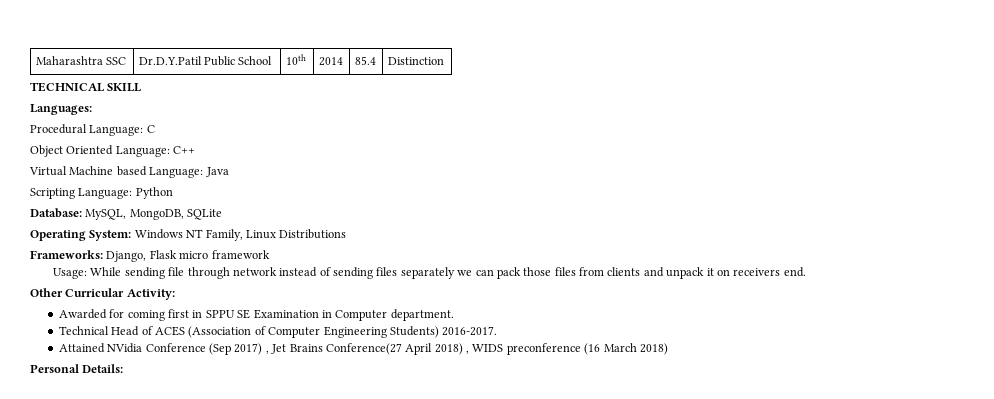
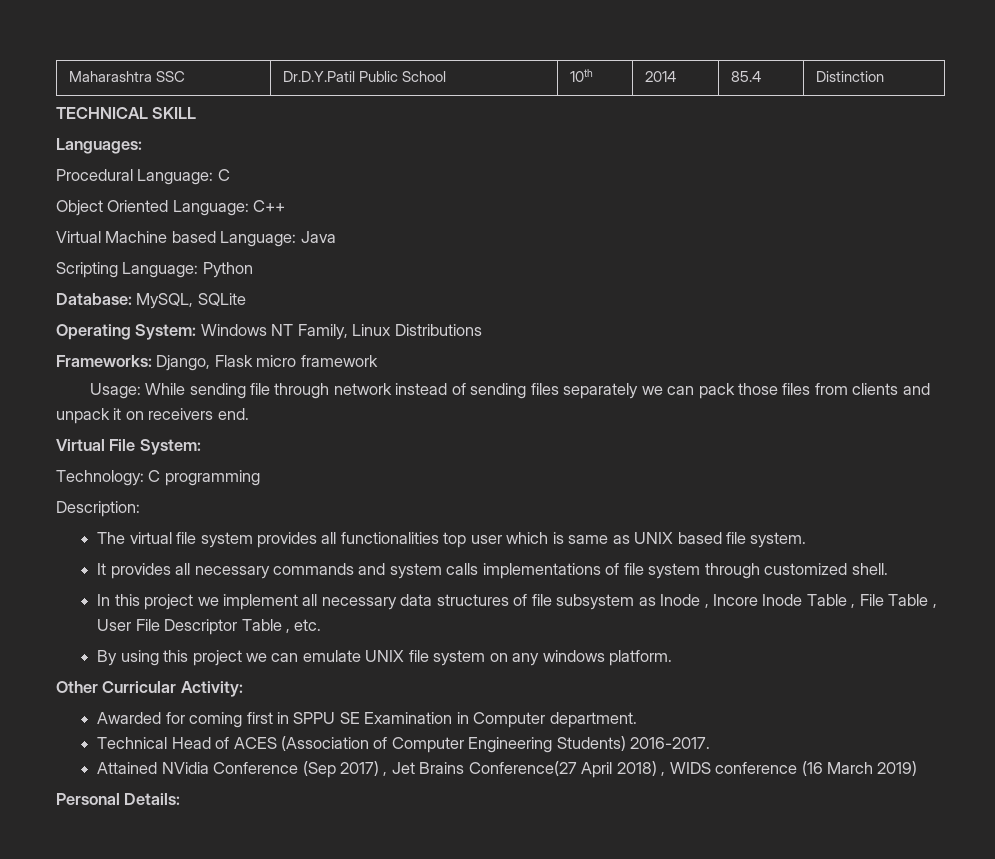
[129,209,184,220] MongoDB, -> (194, 301) none
(806, 272) none -> [56,439,201,455] [56,470,260,486] [56,501,140,517] [97,532,807,548] [97,563,888,579] [97,594,937,610] [97,619,322,635] [97,650,673,666] // Virtual File System: // Technology: C programming // Description: // The virtual file system provides all functionalities top user which is same as UNIX based file system. // It provides all necessary commands and system calls implementations of file system through customized shell. // In this project we implement all necessary data structures of file subsystem as Inode , Incore Inode Table , File Table , User File Descriptor Table , etc. // By using this project we can emulate UNIX file system on any windows platform.
[506,343,581,355] preconference -> [715,762,798,774] conference
[639,343,668,355] 2018) -> [877,761,918,776] 2019)

